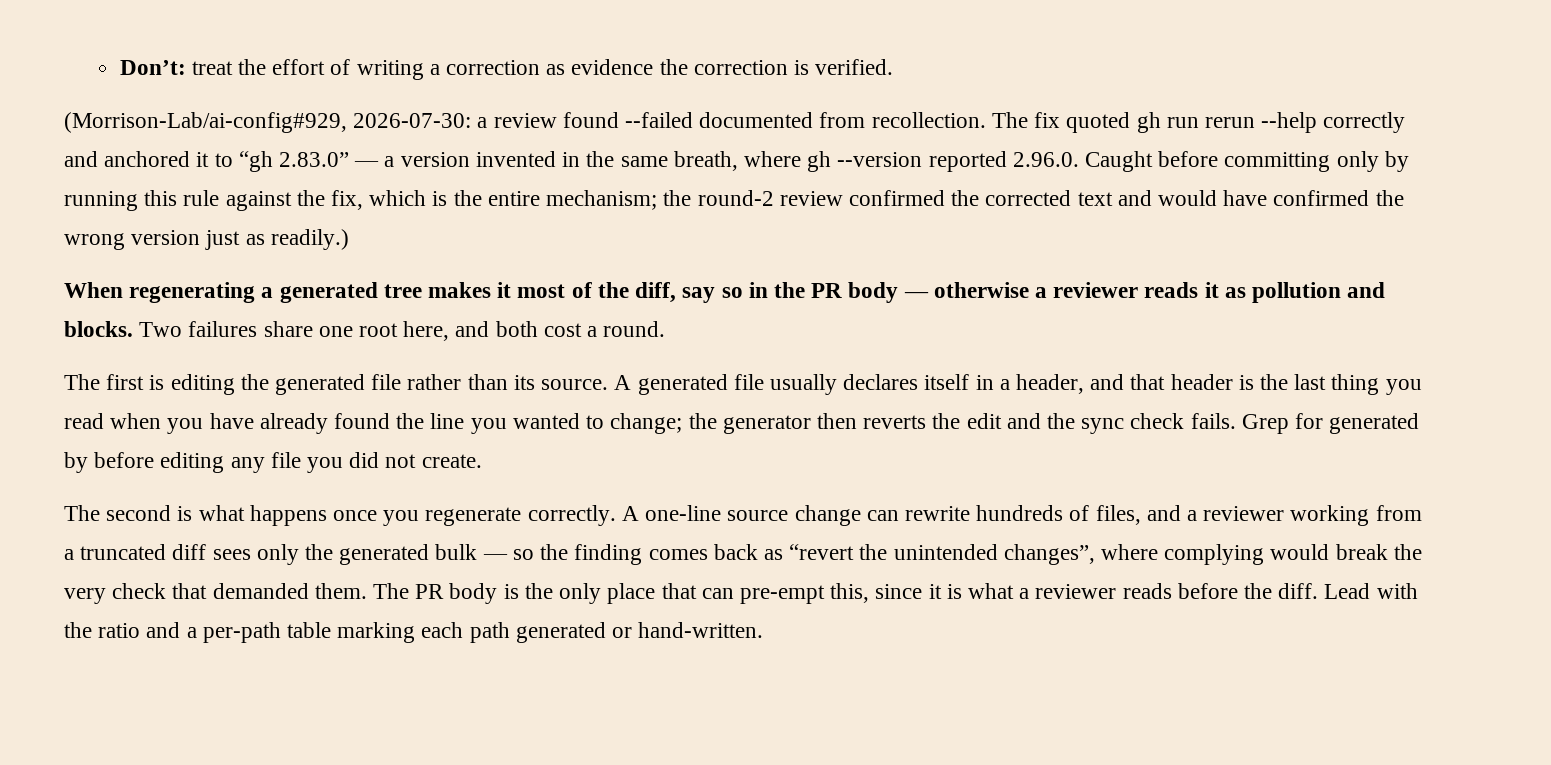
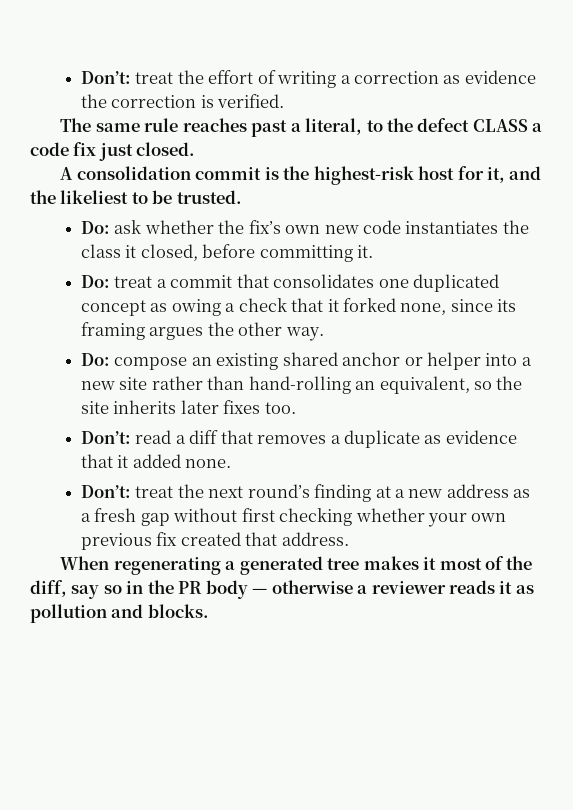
[64,112,1406,133] [64,151,1409,172] [64,190,1404,211] [64,229,349,250] (Morrison-Lab/ai-config#929, 2026-07-30: a review found --failed documented from recollection. The fix quoted gh run rerun --help correctly and anchored it to “gh 2.83.0” — a version invented in the same breath, where gh --version reported 2.96.0. Caught before committing only by running this rule against the fix, which is the entire mechanism; the round-2 review confirmed the corrected text and would have confirmed the wrong version just as readily.) -> [60,118,543,137] [30,142,196,161] [60,166,542,185] [30,190,242,204] [80,220,529,234] [80,244,374,262] [80,274,499,292] [80,298,517,316] [80,322,324,341] [80,352,532,370] [80,376,523,394] [80,400,296,414] [80,430,517,448] [80,454,232,468] [80,484,531,502] [80,508,507,527] [80,532,349,550] The same rule reaches past a literal, to the defect CLASS a code fix just closed. // A consolidation commit is the highest-risk host for it, and the likeliest to be trusted. // Do: ask whether the fix’s own new code instantiates the class it closed, before committing it. // Do: treat a commit that consolidates one duplicated concept as owing a check that it forked none, since its framing argues the other way. // Do: compose an existing shared anchor or helper into a new site rather than hand-rolling an equivalent, so the site inherits later fixes too. // Don’t: read a diff that removes a duplicate as evidence that it added none. // Don’t: treat the next round’s finding at a new address as a fresh gap without first checking whether your own previous fix created that address.
[139,321,666,341] [64,374,1422,395] [64,413,1420,434] [64,452,482,473] [64,505,1422,526] [64,544,1422,565] [64,583,1418,604] [64,622,764,643] Two failures share one root here, and both cost a round. // The first is editing the generated file rather than its source. A generated file usually declares itself in a header, and that header is the last thing you read when you have already found the line you wanted to change; the generator then reverts the edit and the sync check fails. Grep for generated by before editing any file you did not create. // The second is what happens once you regenerate correctly. A one-line source change can rewrite hundreds of files, and a reviewer working from a truncated diff sees only the generated bulk — so the finding comes back as “revert the unintended changes”, where complying would break the very check that demanded them. The PR body is the only place that can pre-empt this, since it is what a reviewer reads before the diff. Lead with the ratio and a per-path table marking each path generated or hand-written. -> (209, 611) none

